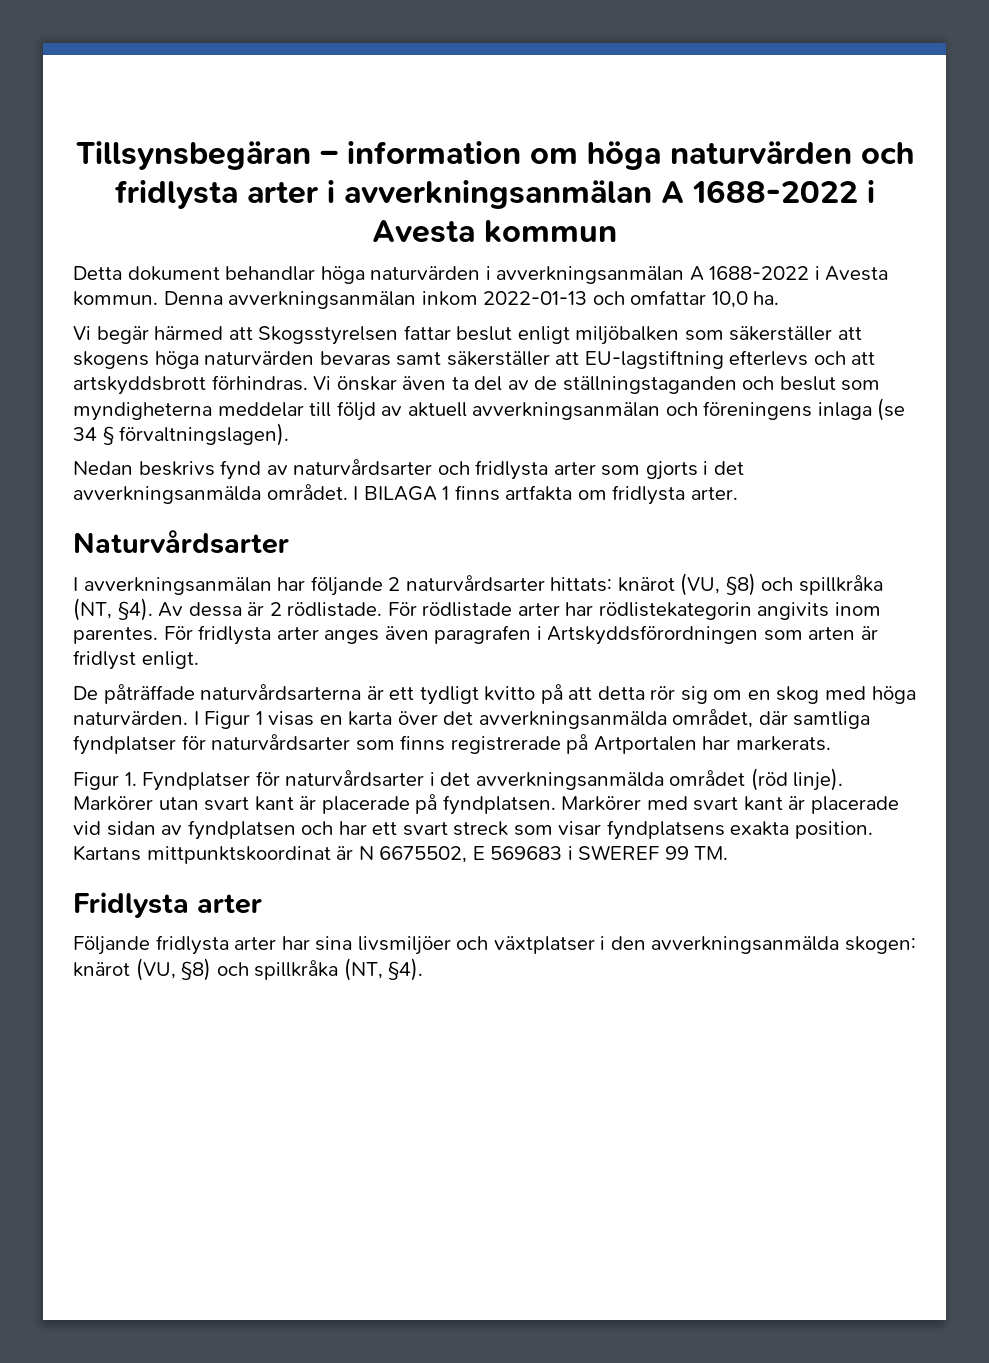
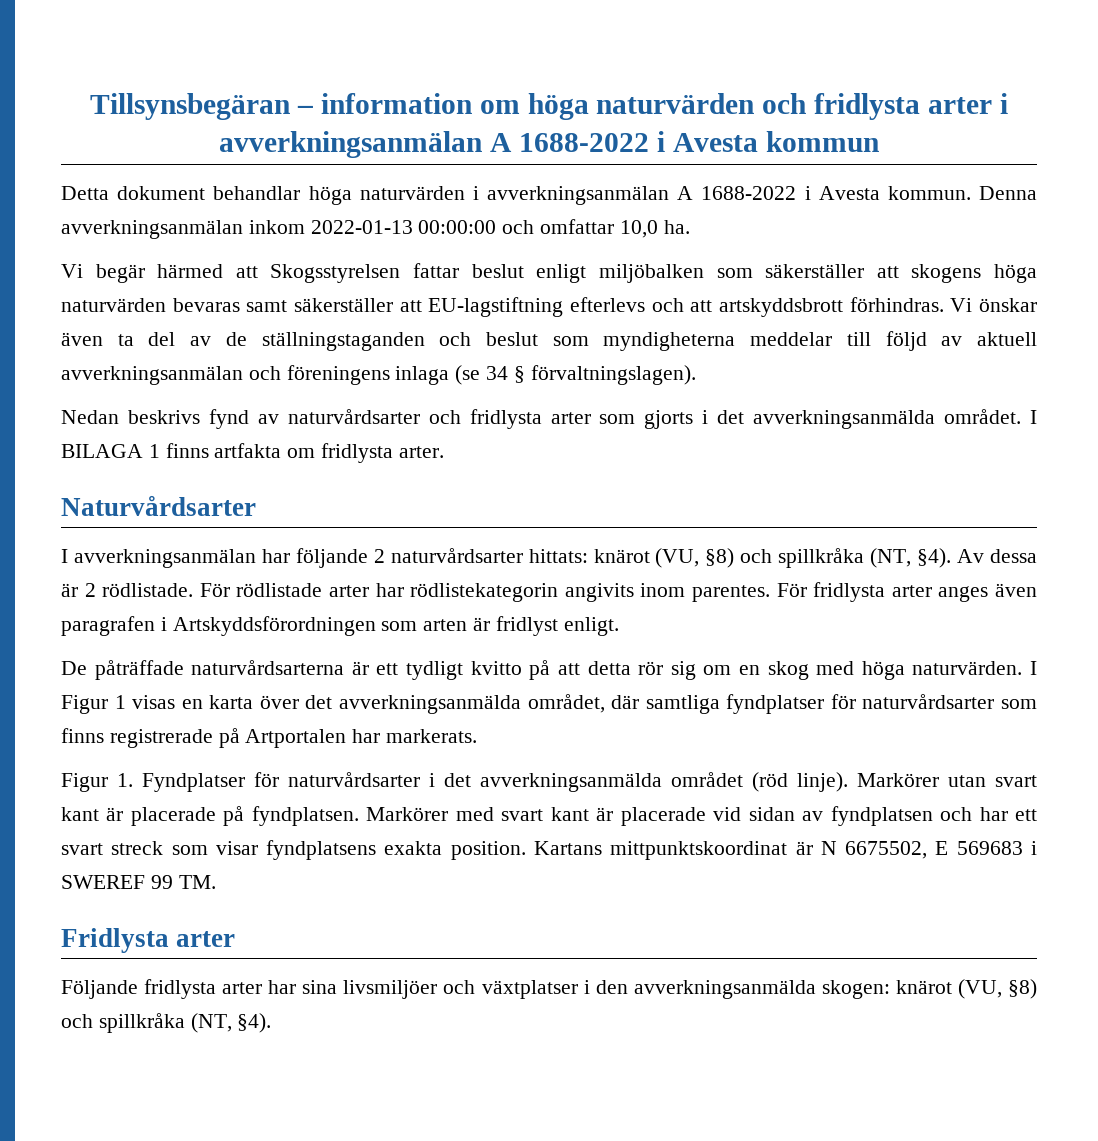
(588, 298) none -> [418,220,497,234] 00:00:00

